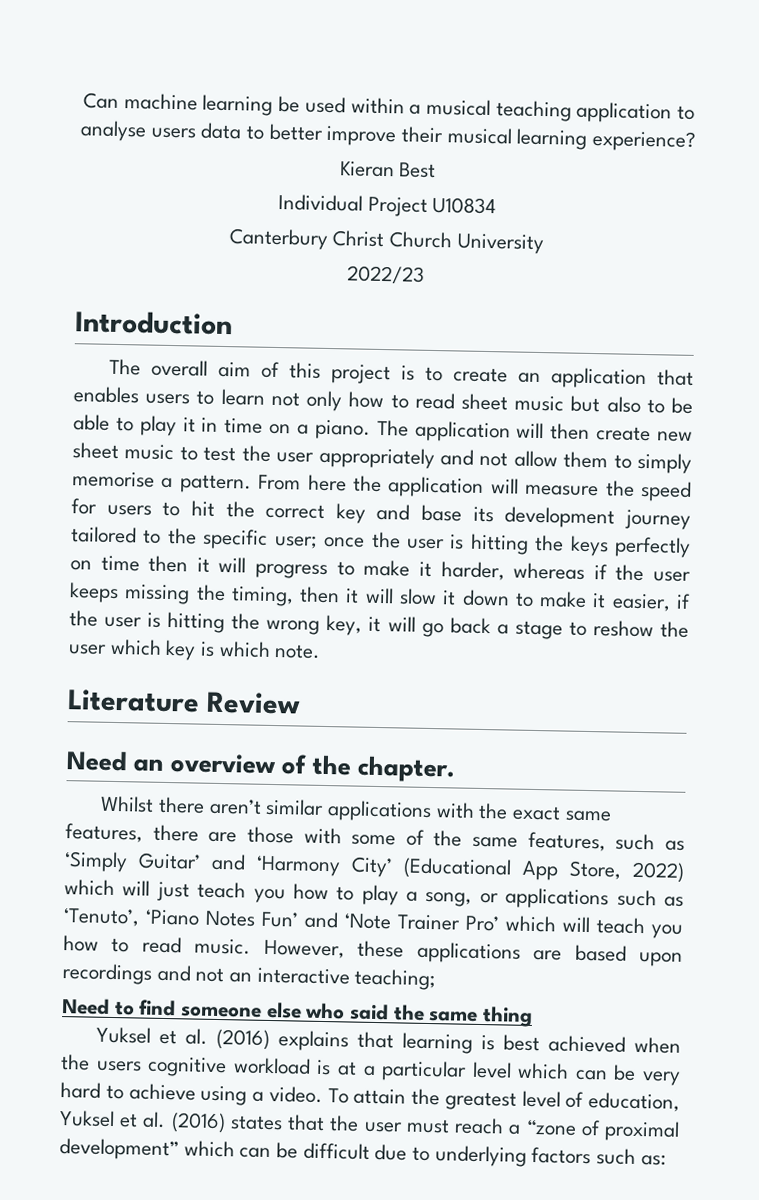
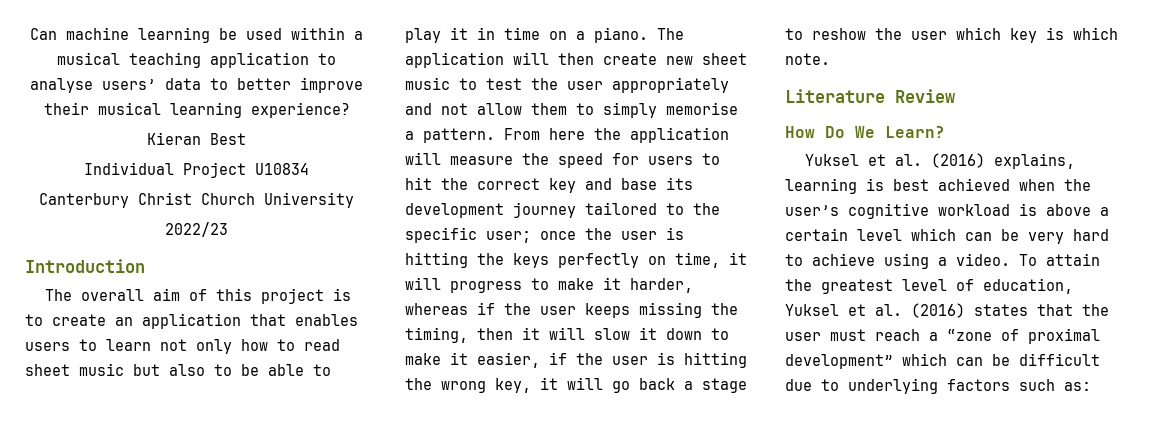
[150,127,196,139] users -> [102,79,156,90] users’
[100,555,189,573] time then -> [675,252,720,268] time,
[66,750,456,783] [100,795,612,823] [65,823,685,852] [64,851,685,883] [64,879,684,910] [63,908,683,939] [63,935,684,967] [62,963,437,991] [62,998,534,1027] [96,1026,395,1052] Need an overview of the chapter. // Whilst there aren’t similar applications with the exact same features, there are those with some of the same features, such as ‘Simply Guitar’ and ‘Harmony City’ (Educational App Store, 2022) which will just teach you how to play a song, or applications such as ‘Tenuto’, ‘Piano Notes Fun’ and ‘Note Trainer Pro’ which will teach you how to read music. However, these applications are based upon recordings and not an interactive teaching; // Need to find someone else who said the same thing // Yuksel et al. (2016) explains that -> [785,126,945,138] [804,153,1075,169] How Do We Learn? // Yuksel et al. (2016) explains,
[95,1060,142,1072] users -> [785,205,839,216] user’s
[336,1060,468,1082] at a particular -> [1046,204,1109,216] [785,228,848,241] above a certain

